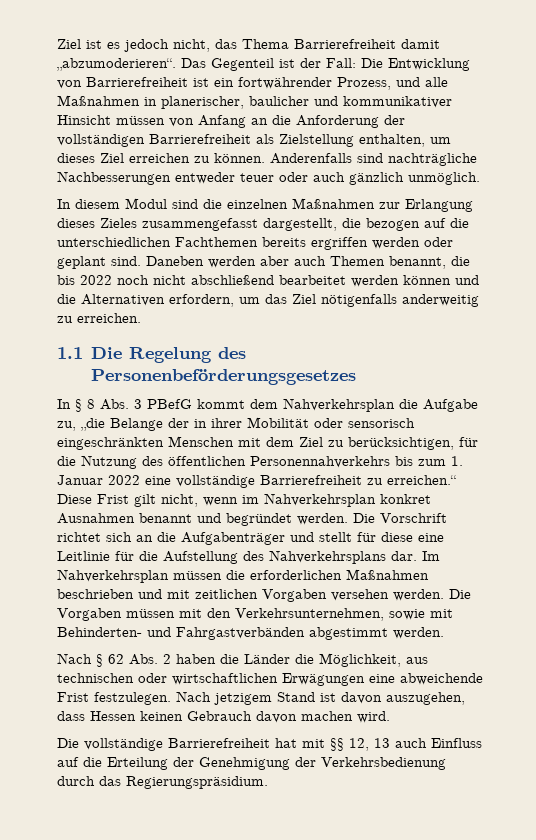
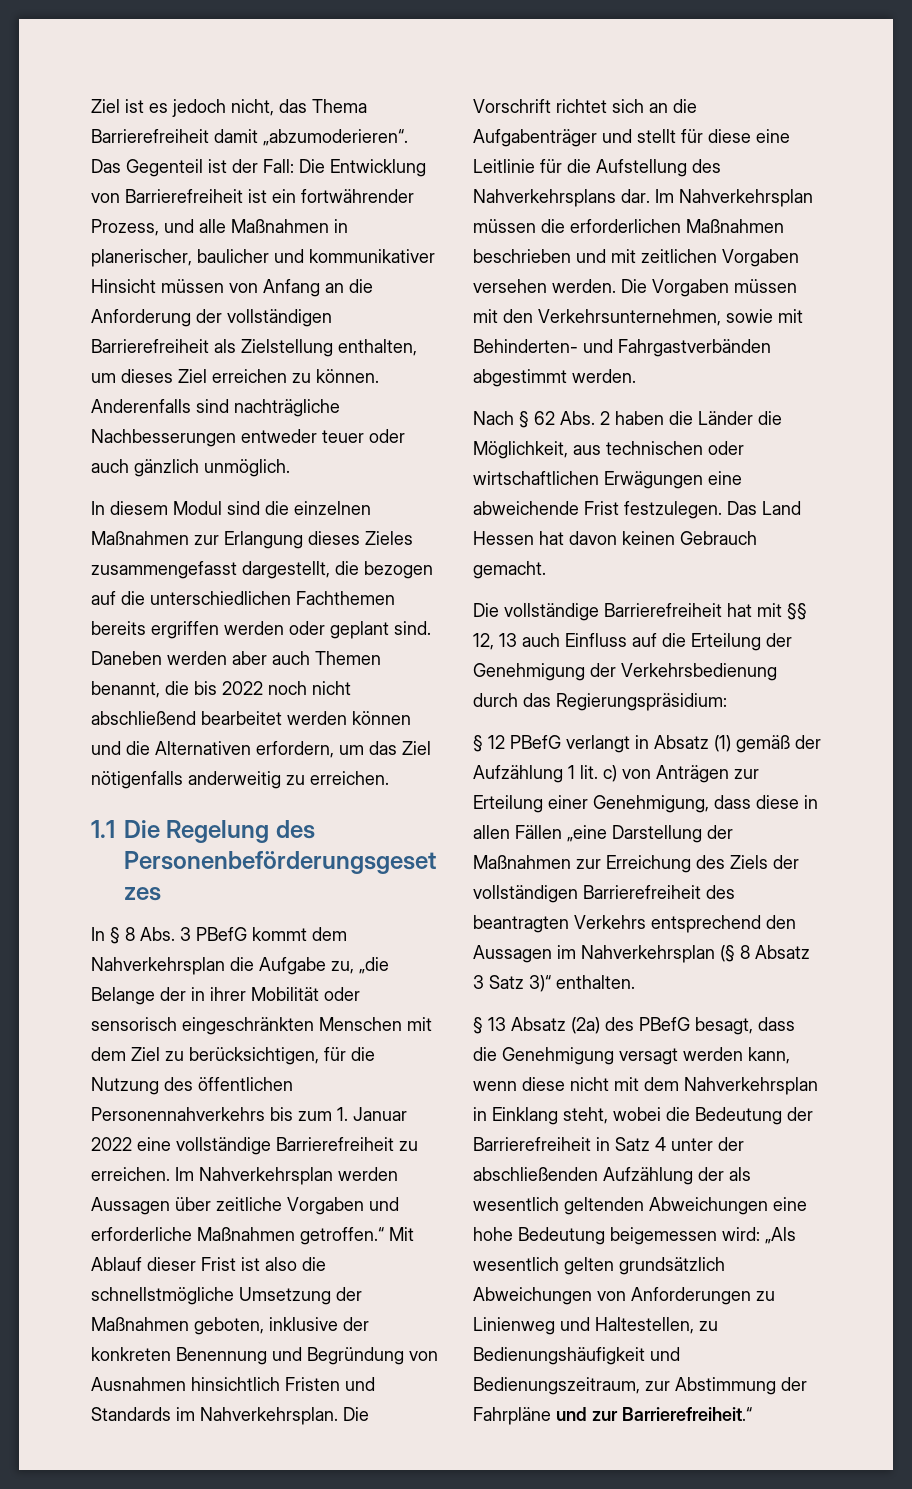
[387,475,456,485] [57,493,431,507] [57,513,348,526] erreichen.“ Diese Frist gilt nicht, wenn im Nahverkehrsplan konkret Ausnahmen benannt und begründet werden. -> [91,1167,398,1185] [91,1197,399,1215] [91,1227,414,1245] [91,1257,326,1271] [91,1287,362,1305] [91,1317,369,1335] [91,1347,438,1365] [91,1377,375,1391] [91,1407,338,1425] erreichen. Im Nahverkehrsplan werden Aussagen über zeitliche Vorgaben und erforderliche Maßnahmen getroffen.“ Mit Ablauf dieser Frist ist also die schnellstmögliche Umsetzung der Maßnahmen geboten, inklusive der konkreten Benennung und Begründung von Ausnahmen hinsichtlich Fristen und Standards im Nahverkehrsplan.
[176,691,465,705] [57,711,390,723] Nach jetzigem Stand ist davon auszugehen, dass Hessen keinen Gebrauch davon machen wird. -> [727,501,801,515] [473,531,757,545] [473,561,546,579] Das Land Hessen hat davon keinen Gebrauch gemacht.
[126,776,268,789] Regierungspräsidium. -> [556,693,727,711] [473,735,821,753] [473,765,759,783] [473,795,818,813] [473,825,733,843] [473,855,799,873] [473,885,735,903] [473,915,796,933] [473,945,810,963] [473,975,635,992] [473,1017,795,1035] [473,1047,790,1065] [473,1077,818,1095] [473,1107,813,1125] [473,1137,744,1151] [473,1167,751,1185] [473,1197,807,1215] [473,1227,796,1245] [473,1257,725,1275] [473,1287,775,1305] [473,1317,718,1335] [473,1347,680,1365] [473,1377,807,1395] [473,1407,752,1425] Regierungspräsidium: // § 12 PBefG verlangt in Absatz (1) gemäß der Aufzählung 1 lit. c) von Anträgen zur Erteilung einer Genehmigung, dass diese in allen Fällen „eine Darstellung der Maßnahmen zur Erreichung des Ziels der vollständigen Barrierefreiheit des beantragten Verkehrs entsprechend den Aussagen im Nahverkehrsplan (§ 8 Absatz 3 Satz 3)“ enthalten. // § 13 Absatz (2a) des PBefG besagt, dass die Genehmigung versagt werden kann, wenn diese nicht mit dem Nahverkehrsplan in Einklang steht, wobei die Bedeutung der Barrierefreiheit in Satz 4 unter der abschließenden Aufzählung der als wesentlich geltenden Abweichungen eine hohe Bedeutung beigemessen wird: „Als wesentlich gelten grundsätzlich Abweichungen von Anforderungen zu Linienweg und Haltestellen, zu Bedienungshäufigkeit und Bedienungszeitraum, zur Abstimmung der Fahrpläne und zur Barrierefreiheit.“

